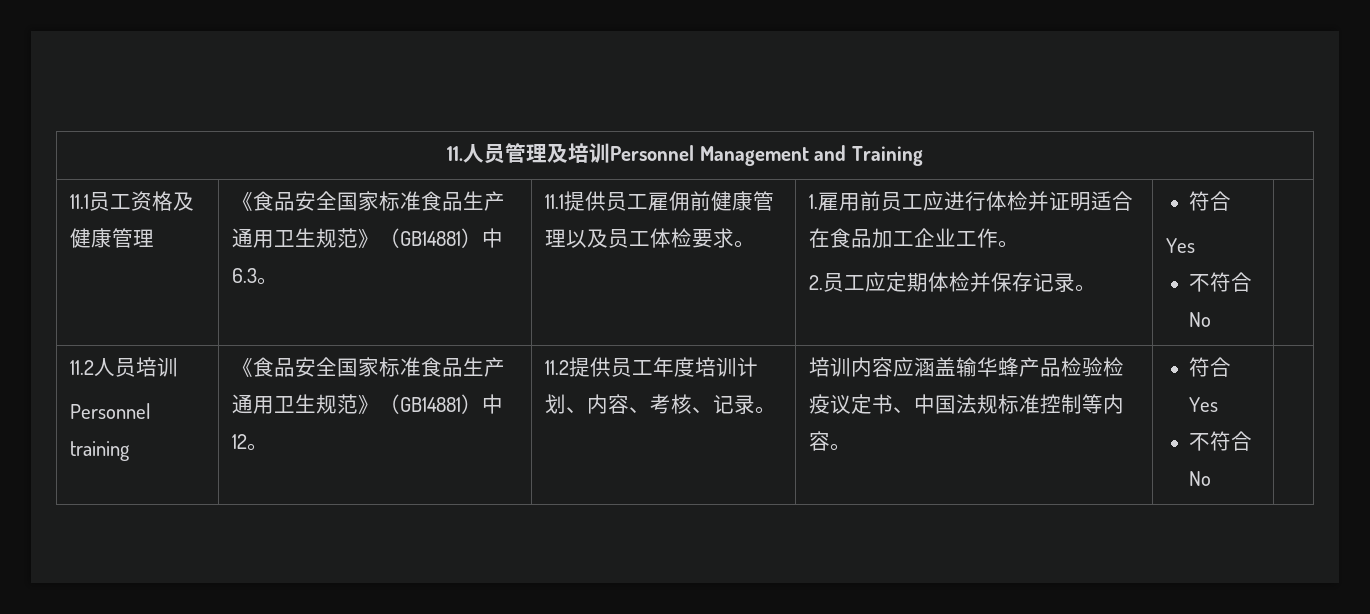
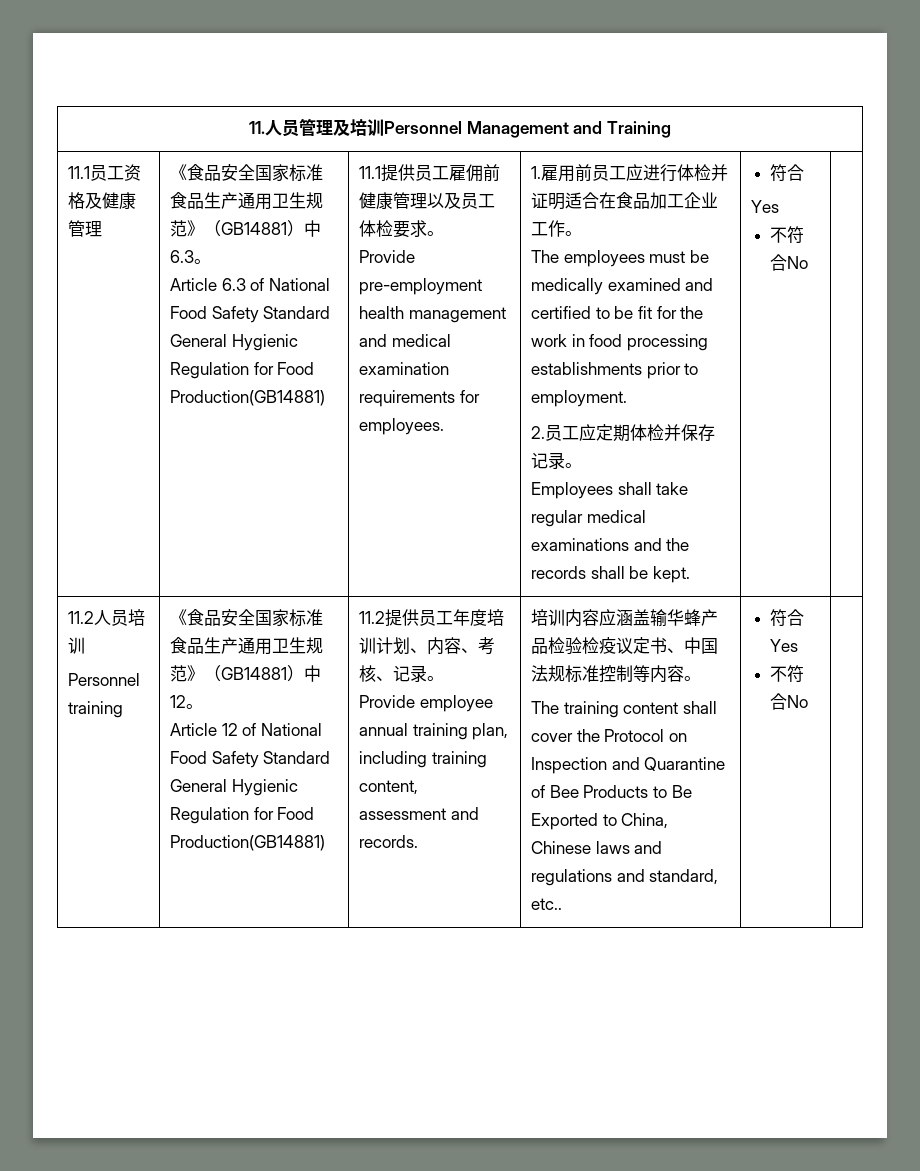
(279, 281) none -> [170,278,331,291] [170,306,331,323] [170,334,298,351] [170,362,315,379] [170,390,326,406] // Article 6.3 of National Food Safety Standard General Hygienic Regulation for Food Production(GB14881)
(756, 244) none -> [359,250,416,263] [359,278,483,295] [359,306,506,323] [359,334,451,347] [359,362,450,375] [359,390,480,407] [359,418,445,435] // Provide pre-employment health management and medical examination requirements for employees.
(1020, 244) none -> [531,250,710,267] [531,278,714,295] [531,306,704,319] [531,334,709,351] [531,362,699,379] [531,390,628,407] // The employees must be medically examined and certified to be fit for the work in food processing establishments prior to employment.
(1097, 288) none -> [531,482,689,499] [531,510,646,527] [531,538,690,551] [531,566,691,583] // Employees shall take regular medical examinations and the records shall be kept.
(269, 447) none -> [170,723,323,736] [170,751,331,768] [170,779,298,796] [170,807,315,824] [170,835,326,851] // Article 12 of National Food Safety Standard General Hygienic Regulation for Food Production(GB14881)
(777, 410) none -> [359,695,493,712] [359,723,509,740] [359,751,487,768] [359,780,419,795] [359,807,479,820] [359,835,419,848] // Provide employee annual training plan, including training content, assessment and records.
(852, 447) none -> [531,701,718,718] [531,729,688,742] [531,757,726,774] [531,785,692,798] [531,813,669,830] [531,841,663,854] [531,869,719,886] [531,898,563,910] // The training content shall cover the Protocol on Inspection and Quarantine of Bee Products to Be Exported to China, Chinese laws and regulations and standard, etc..

